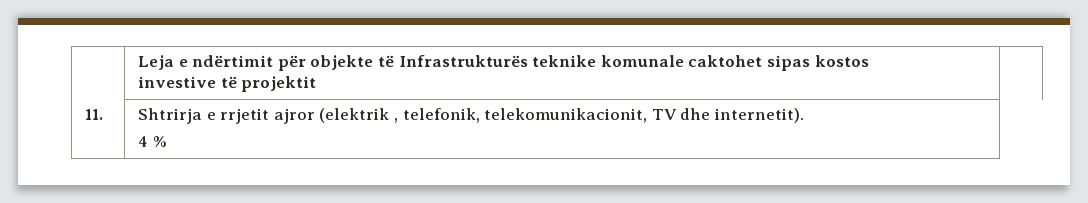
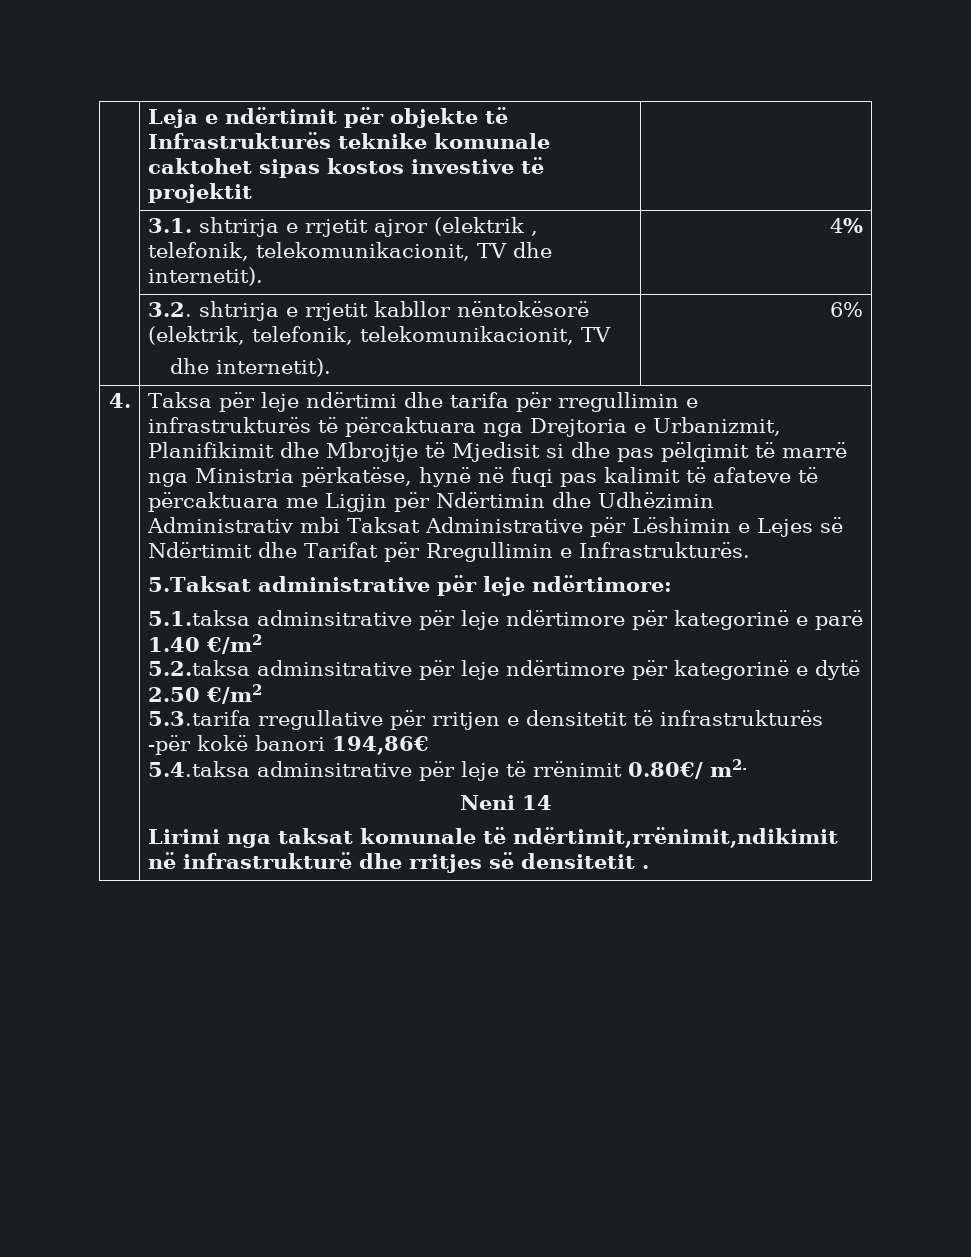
(869, 61) // -> (404, 166) none
[85,109,104,120] [138,108,203,124] 11. | Shtrirja -> [147,217,279,237] | 3.1. shtrirja
[138,136,167,147] // 4 % -> [830,218,864,233] [147,301,589,321] [147,326,611,345] [169,358,331,377] [830,302,864,317] [108,393,131,408] [147,392,698,412] [147,417,781,437] [147,442,847,462] [147,467,818,487] [147,492,714,512] [146,517,843,537] [147,542,750,562] [147,575,672,596] [147,610,863,630] [147,634,262,654] [147,660,860,680] [147,684,262,704] [147,710,823,730] [147,735,429,755] [147,759,747,781] [459,795,552,810] [147,827,838,848] [147,852,649,873] | 4% // | 3.2. shtrirja e rrjetit kabllor nëntokësorë (elektrik, telefonik, telekomunikacionit, TV // dhe internetit). | 6% // 4. | Taksa për leje ndërtimi dhe tarifa për rregullimin e infrastrukturës të përcaktuara nga Drejtoria e Urbanizmit, Planifikimit dhe Mbrojtje të Mjedisit si dhe pas pëlqimit të marrë nga Ministria përkatëse, hynë në fuqi pas kalimit të afateve të përcaktuara me Ligjin për Ndërtimin dhe Udhëzimin Administrativ mbi Taksat Administrative për Lëshimin e Lejes së Ndërtimit dhe Tarifat për Rregullimin e Infrastrukturës. // 5.Taksat administrative për leje ndërtimore: // 5.1.taksa adminsitrative për leje ndërtimore për kategorinë e parë 1.40 €/m2 // 5.2.taksa adminsitrative për leje ndërtimore për kategorinë e dytë 2.50 €/m2 // 5.3.tarifa rregullative për rritjen e densitetit të infrastrukturës -për kokë banori 194,86€ // 5.4.taksa adminsitrative për leje të rrënimit 0.80€/ m2. // Neni 14 // Lirimi nga taksat komunale të ndërtimit,rrënimit,ndikimit në infrastrukturë dhe rritjes së densitetit .

